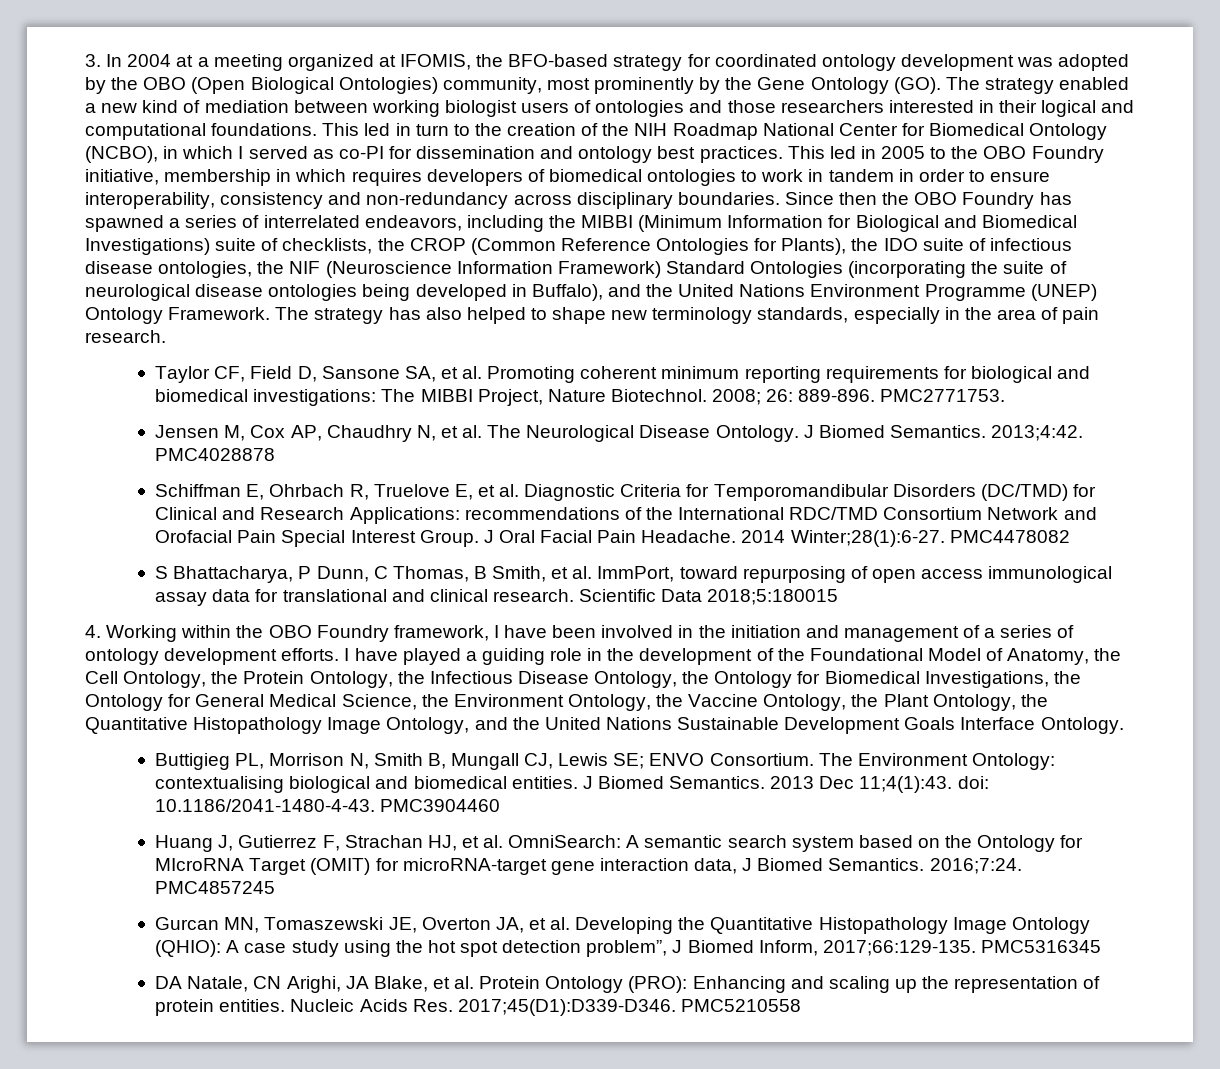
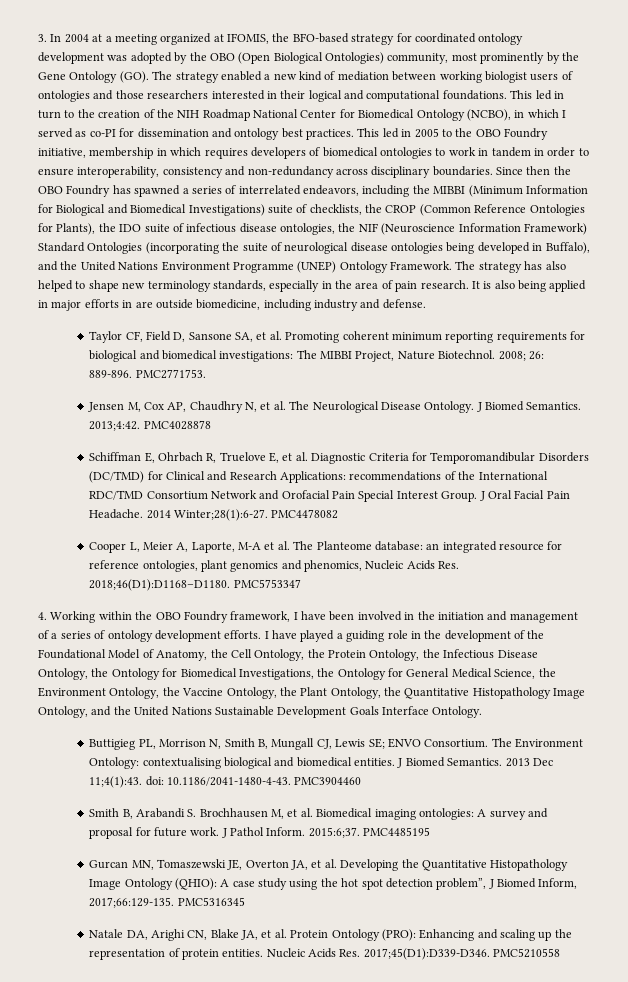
(166, 336) none -> [471,280,587,292] [38,299,426,311] It is also being applied in major efforts in are outside biomedicine, including industry and defense.
[155,566,1113,583] [155,589,839,606] S Bhattacharya, P Dunn, C Thomas, B Smith, et al. ImmPort, toward repurposing of open access immunological assay data for translational and clinical research. Scientific Data 2018;5:180015 -> [89,541,563,553] [89,560,460,572] [89,579,301,591] Cooper L, Meier A, Laporte, M-A et al. The Planteome database: an integrated resource for reference ontologies, plant genomics and phenomics, Nucleic Acids Res. 2018;46(D1):D1168–D1180. PMC5753347
[155,835,1084,852] [155,858,1022,875] [155,881,276,894] Huang J, Gutierrez F, Strachan HJ, et al. OmniSearch: A semantic search system based on the Ontology for MIcroRNA Target (OMIT) for microRNA-target gene interaction data, J Biomed Semantics. 2016;7:24. PMC4857245 -> [89,808,549,820] [89,827,431,839] Smith B, Arabandi S. Brochhausen M, et al. Biomedical imaging ontologies: A survey and proposal for future work. J Pathol Inform. 2015:6;37. PMC4485195
[155,976,428,993] DA Natale, CN Arighi, JA Blake, -> [89,929,259,941] Natale DA, Arighi CN, Blake JA,

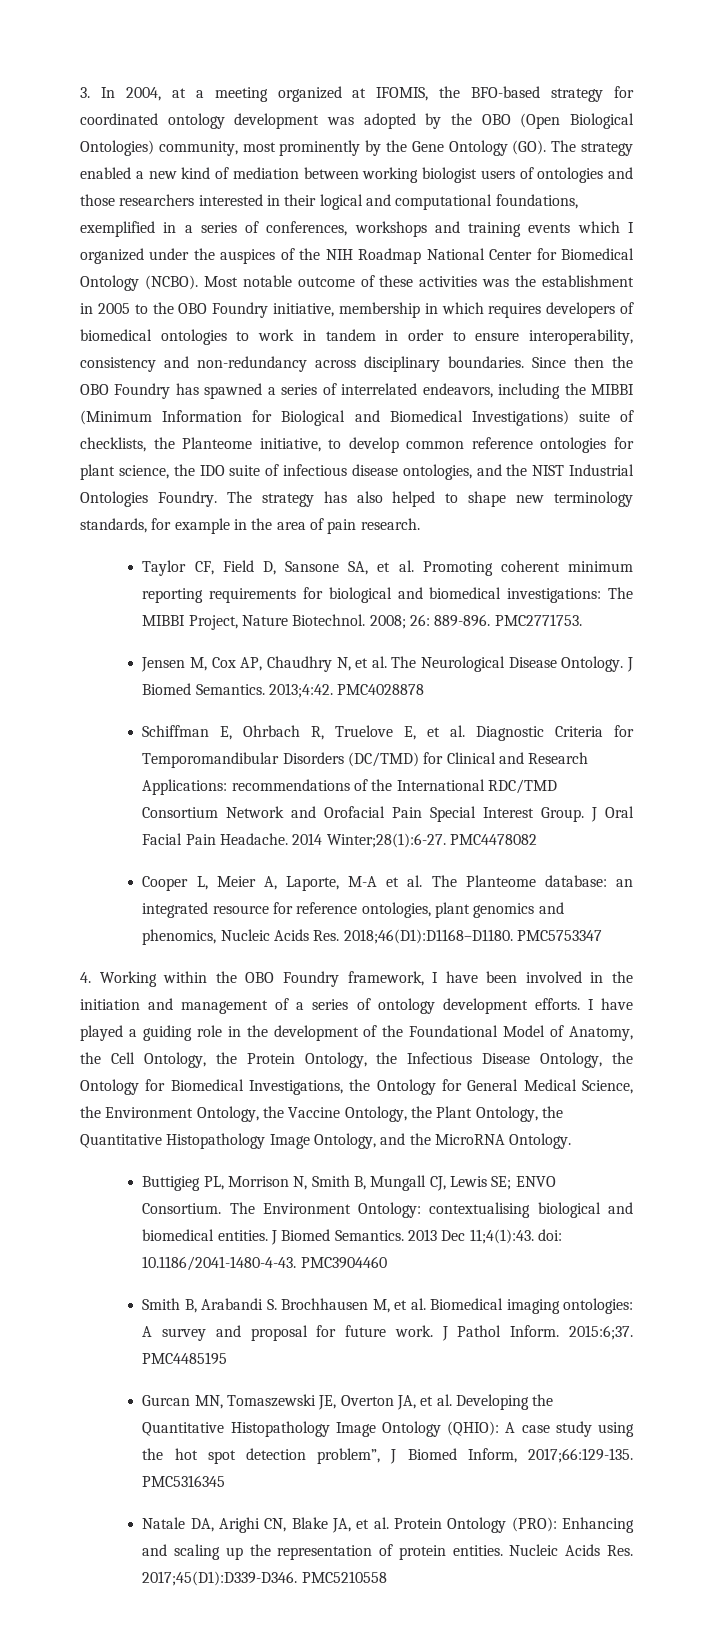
[64,34,89,43] 2004 -> [125,87,161,101] 2004,
[442,90,564,100] [38,109,141,119] foundations. This led in turn to the creation -> [495,194,578,209] [80,221,634,237] [80,248,276,264] foundations, exemplified in a series of conferences, workshops and training events which I organized under the auspices
[466,109,566,121] [38,128,399,140] (NCBO), in which I served as co-PI for dissemination and ontology best practices. This led -> [144,275,634,290] (NCBO). Most notable outcome of these activities was the establishment
[385,204,585,216] [38,223,96,235] CROP (Common Reference Ontologies for Plants), -> [182,437,634,453] [80,464,169,480] Planteome initiative, to develop common reference ontologies for plant science,
[338,223,587,235] [38,242,590,254] [38,261,452,273] the NIF (Neuroscience Information Framework) Standard Ontologies (incorporating the suite of neurological disease ontologies being developed in Buffalo), and the United Nations Environment Programme (UNEP) Ontology Framework. -> [476,464,634,476] [80,491,217,507] and the NIST Industrial Ontologies Foundry.
[269,280,320,292] especially -> [151,518,230,534] for example
[471,280,587,292] [38,299,426,311] It is also being applied in major efforts in are outside biomedicine, including industry and defense. -> (420, 524) none
[134,706,429,718] United Nations Sustainable Development Goals Interface -> [434,1134,505,1145] MicroRNA

